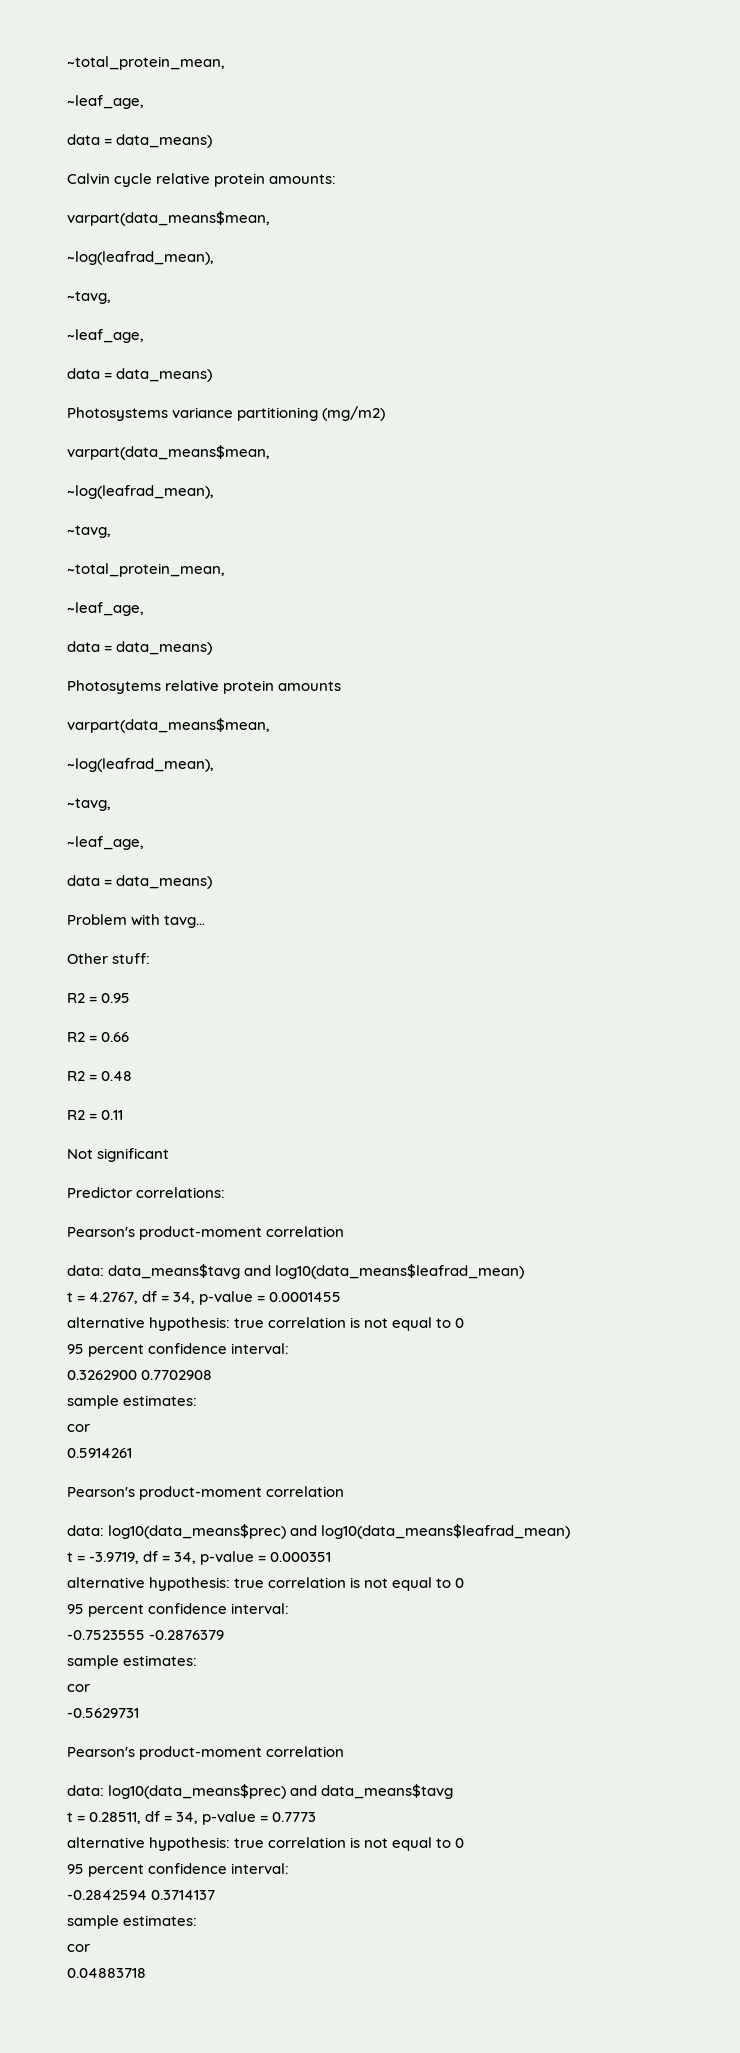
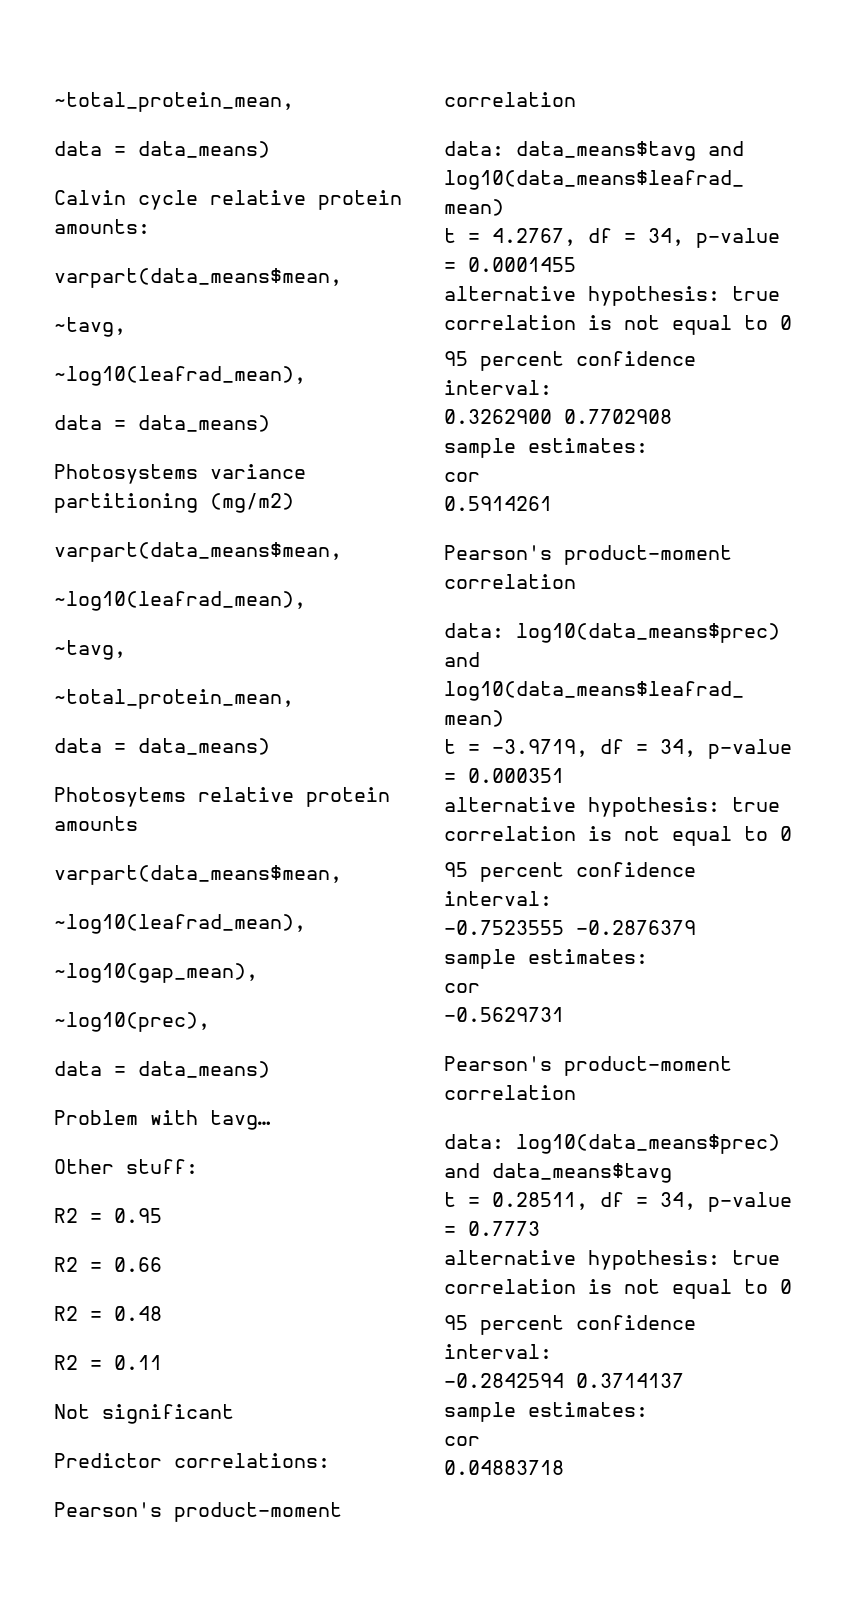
[67,56,225,70] [67,95,144,109] ~total_protein_mean, // ~leaf_age, -> [54,92,294,112] ~total_protein_mean,
[67,251,214,265] [67,291,111,304] [67,329,144,343] // ~log(leafrad_mean), // ~tavg, // ~leaf_age, -> [54,317,126,337] [54,366,306,386] // ~tavg, // ~log10(leafrad_mean),
[67,485,214,499] ~log(leafrad_mean), -> [54,591,306,611] ~log10(leafrad_mean),
[67,602,144,616] // ~leaf_age, -> (294, 699) none
[67,758,214,772] [67,798,111,811] [67,836,144,850] ~log(leafrad_mean), // ~tavg, // ~leaf_age, -> [54,914,306,934] [54,963,258,983] [54,1012,210,1032] ~log10(leafrad_mean), // ~log10(gap_mean), // ~log10(prec),

